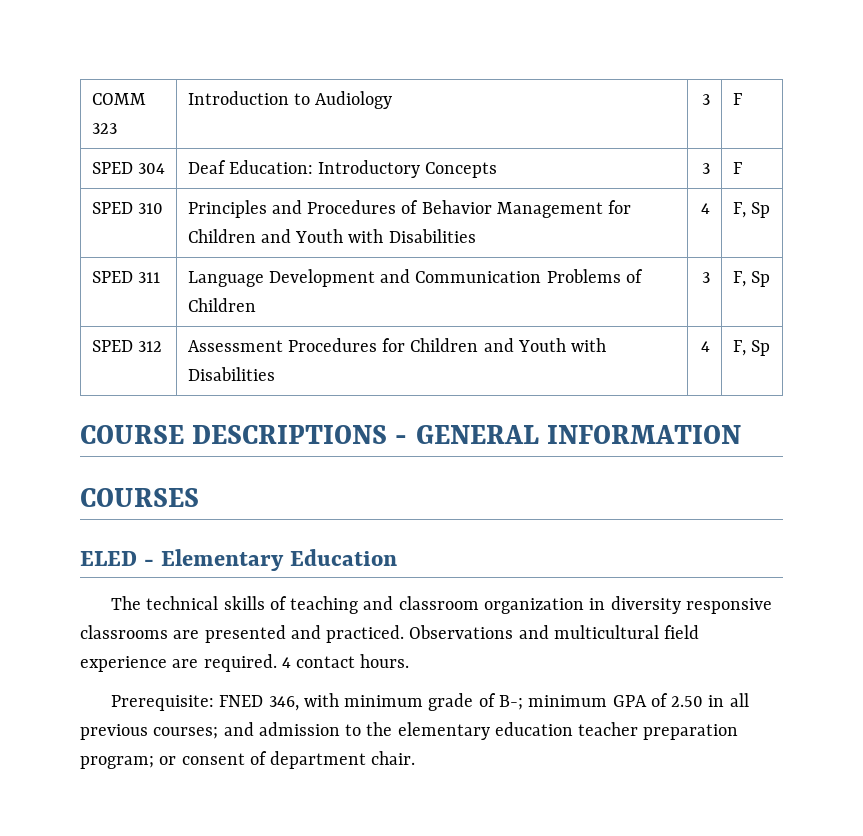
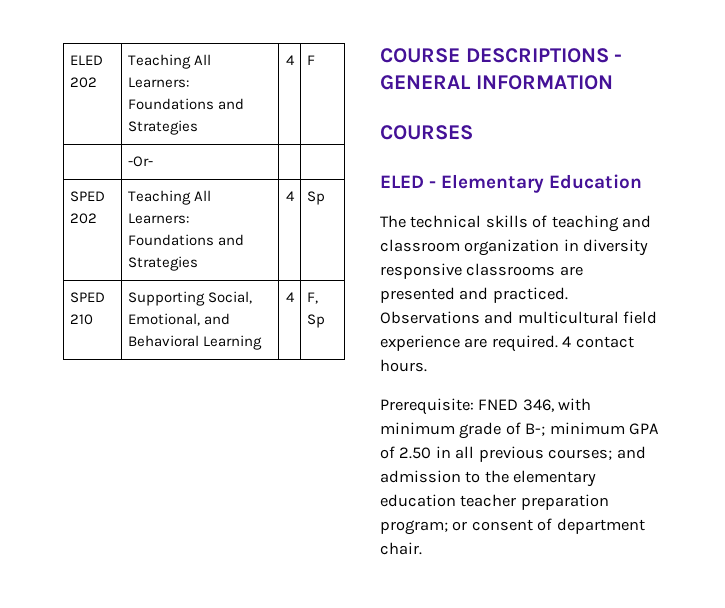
[91,93,146,105] [91,123,117,134] [187,91,393,109] [702,94,711,105] [732,93,742,105] [91,162,165,174] [187,160,498,178] [702,163,711,174] [732,162,742,174] [91,202,163,214] [187,200,632,218] [187,229,476,243] [701,203,711,214] [732,202,770,218] [91,271,160,283] [187,269,644,287] [187,298,256,312] [702,272,711,283] [732,271,770,287] [91,340,162,352] [187,338,607,352] [187,367,275,381] COMM 323 | Introduction to Audiology | 3 | F // SPED 304 | Deaf Education: Introductory Concepts | 3 | F // SPED 310 | Principles and Procedures of Behavior Management for Children and Youth with Disabilities | 4 | F, Sp // SPED 311 | Language Development and Communication Problems of Children | 3 | F, Sp // SPED 312 | Assessment Procedures for Children and Youth with Disabilities -> [69,55,103,65] [69,77,97,88] [127,54,211,69] [127,77,189,88] [127,98,244,110] [127,120,198,135] [286,55,296,65] [306,55,315,65] [127,156,153,167] [69,191,105,202] [69,213,97,224] [127,190,211,205] [127,213,189,224] [127,234,244,246] [127,256,198,271] [286,191,296,201] [306,191,325,205] [69,292,105,303] [69,314,93,325] [127,291,252,306] [127,313,230,326] [127,335,262,350] ELED 202 | Teaching All Learners: Foundations and Strategies | 4 | F // | -Or- | | // SPED 202 | Teaching All Learners: Foundations and Strategies | 4 | Sp // SPED 210 | Supporting Social, Emotional, and Behavioral Learning

